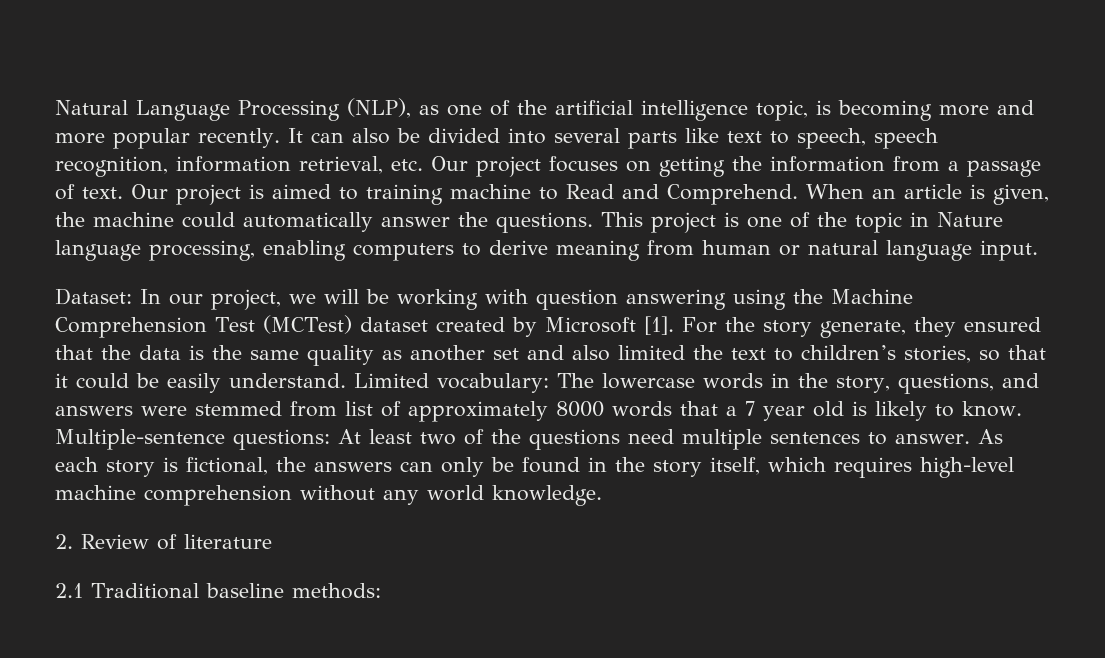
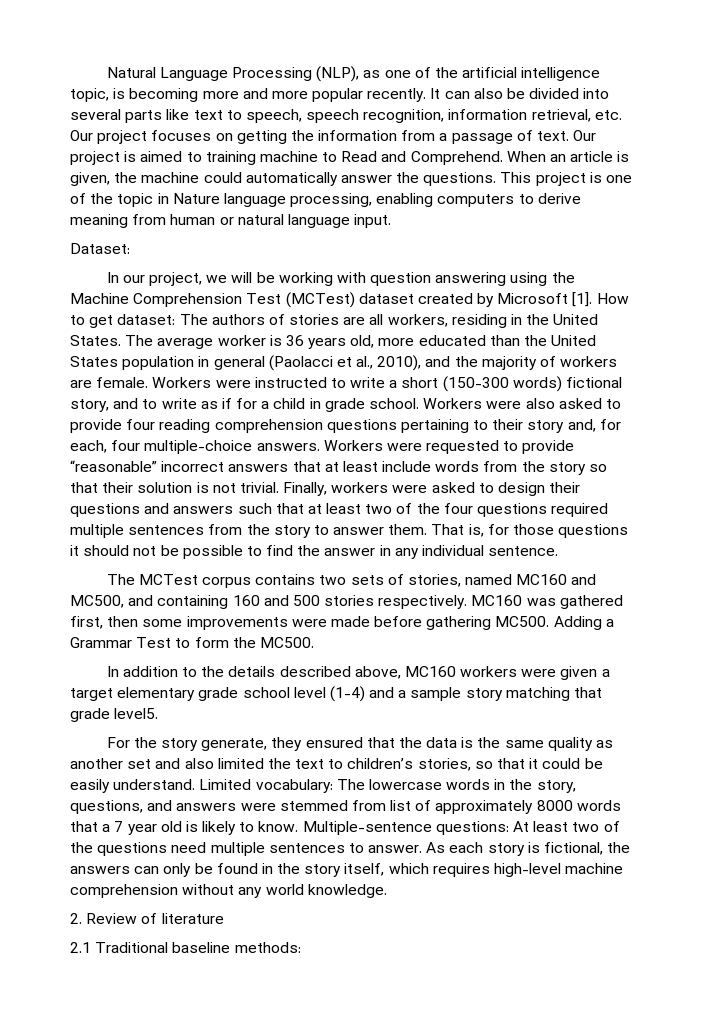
(132, 296) none -> (130, 248) //
(674, 325) none -> [596,293,629,304] [70,314,599,328] [70,335,597,349] [70,355,618,371] [70,376,623,392] [70,398,621,412] [70,419,621,433] [70,440,575,454] [70,460,608,475] [70,482,581,496] [70,503,609,517] [70,524,629,538] [70,545,559,559] [106,574,597,588] [70,595,623,609] [70,616,614,630] [70,637,314,648] [106,666,610,680] [70,686,603,702] [70,708,159,722] How to get dataset: The authors of stories are all workers, residing in the United States. The average worker is 36 years old, more educated than the United States population in general (Paolacci et al., 2010), and the majority of workers are female. Workers were instructed to write a short (150-300 words) fictional story, and to write as if for a child in grade school. Workers were also asked to provide four reading comprehension questions pertaining to their story and, for each, four multiple-choice answers. Workers were requested to provide “reasonable” incorrect answers that at least include words from the story so that their solution is not trivial. Finally, workers were asked to design their questions and answers such that at least two of the four questions required multiple sentences from the story to answer them. That is, for those questions it should not be possible to find the answer in any individual sentence. // The MCTest corpus contains two sets of stories, named MC160 and MC500, and containing 160 and 500 stories respectively. MC160 was gathered first, then some improvements were made before gathering MC500. Adding a Grammar Test to form the MC500. // In addition to the details described above, MC160 workers were given a target elementary grade school level (1-4) and a sample story matching that grade level5. //

